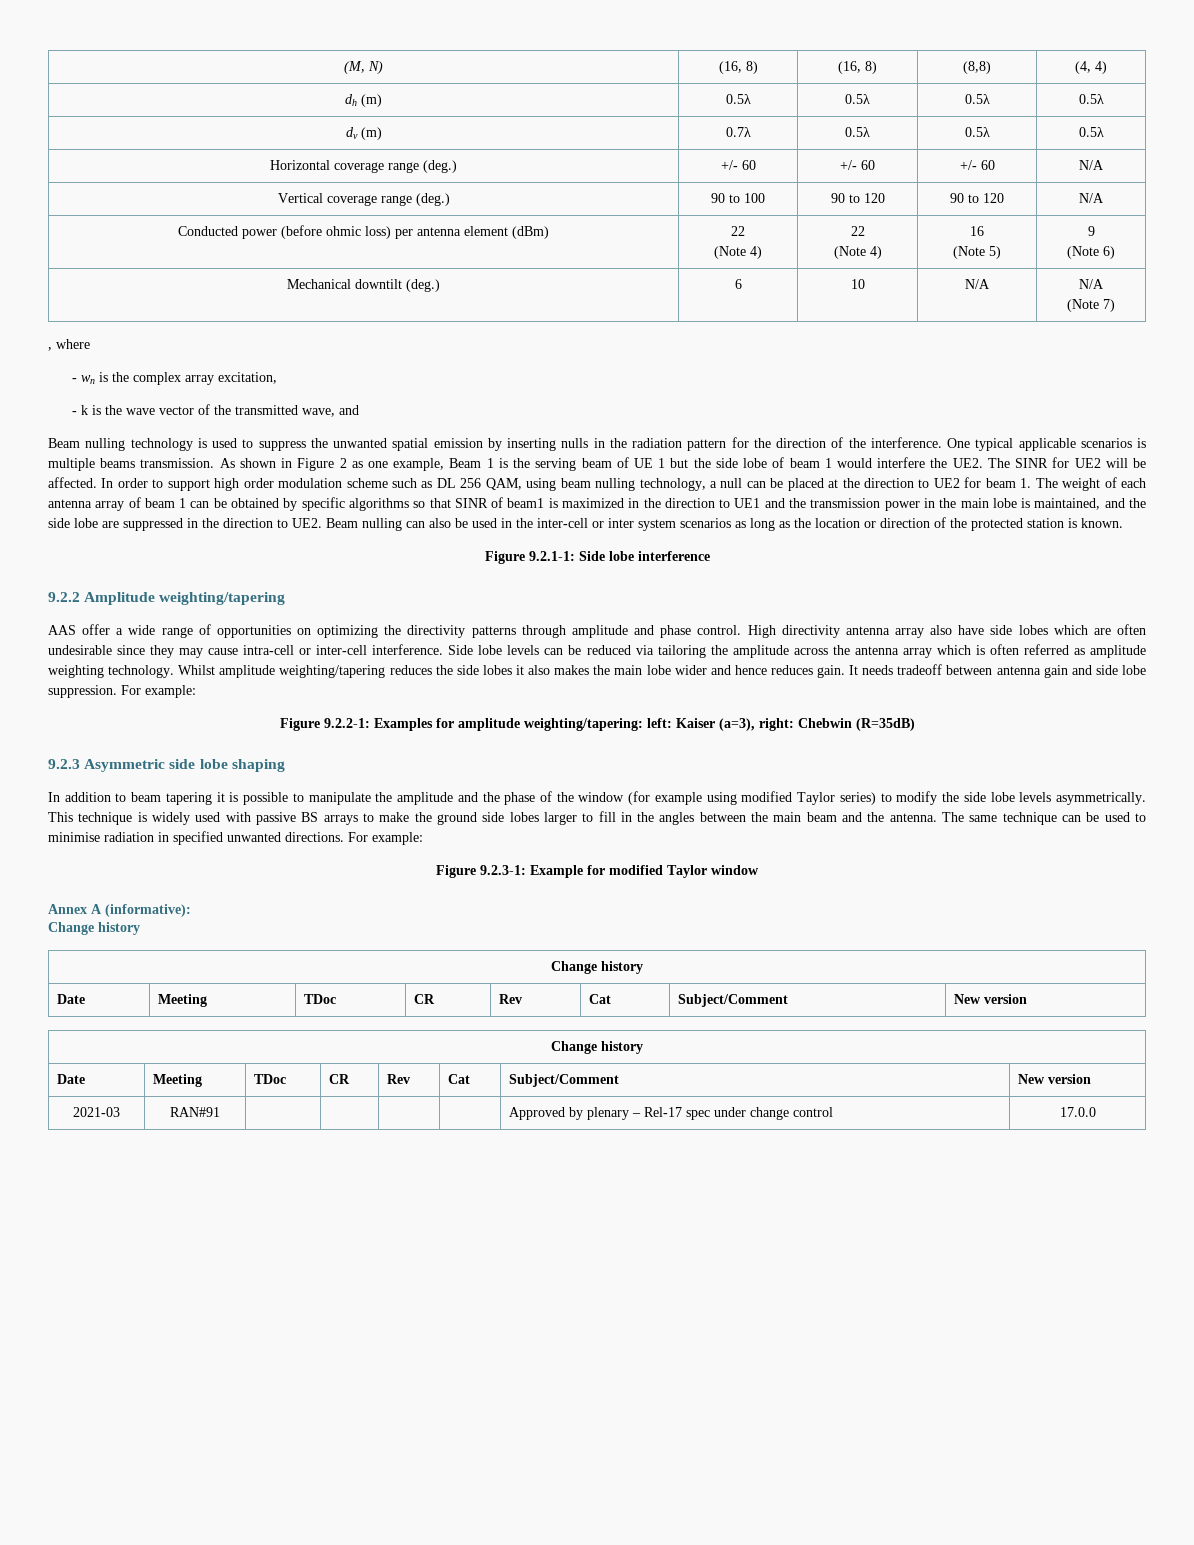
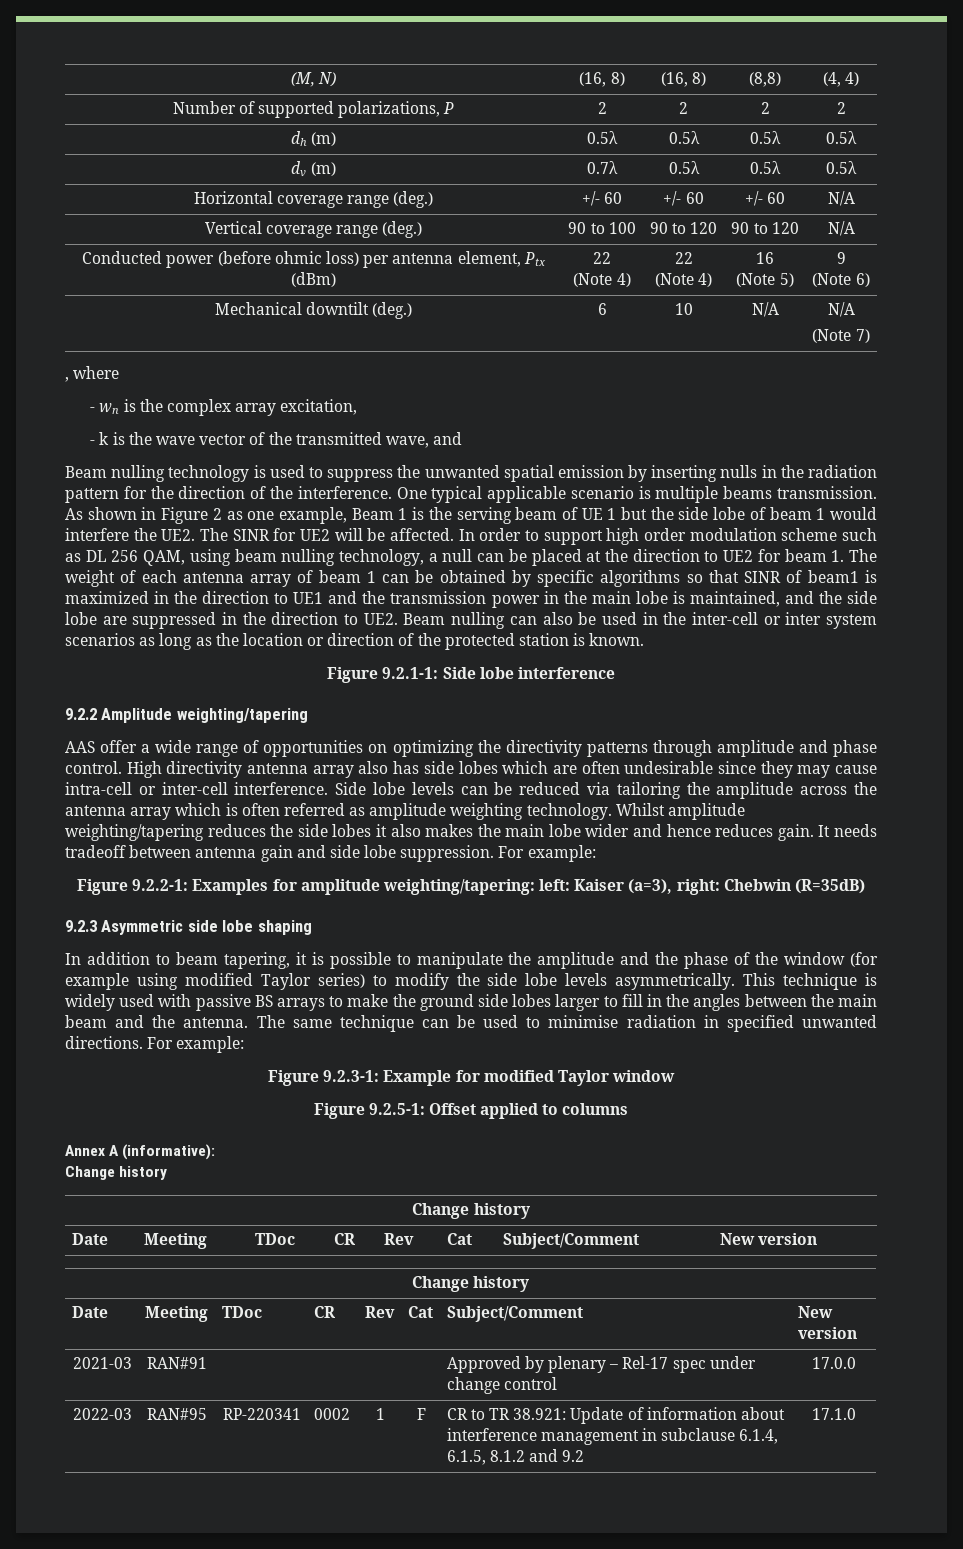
(1107, 67) none -> [172,101,455,118] [597,102,607,114] [679,102,688,114] [760,102,770,114] [836,102,846,114] // Number of supported polarizations, P | 2 | 2 | 2 | 2
[464,226,508,236] element -> [457,251,546,267] element, Ptx
[1080,438,1132,448] scenarios -> [570,486,634,499] scenario
[958,625,985,635] have -> [393,761,420,774] has
[165,792,212,805] tapering -> [223,952,290,969] tapering,
(759, 870) none -> [313,1103,629,1119] // Figure 9.2.5-1: Offset applied to columns
(1096, 1112) none -> [72,1408,132,1420] [147,1408,207,1420] [222,1408,301,1420] [313,1408,350,1420] [375,1408,385,1420] [416,1408,426,1420] [446,1407,785,1424] [446,1428,779,1445] [446,1449,585,1465] [811,1408,856,1420] // 2022-03 | RAN#95 | RP-220341 | 0002 | 1 | F | CR to TR 38.921: Update of information about interference management in subclause 6.1.4, 6.1.5, 8.1.2 and 9.2 | 17.1.0

